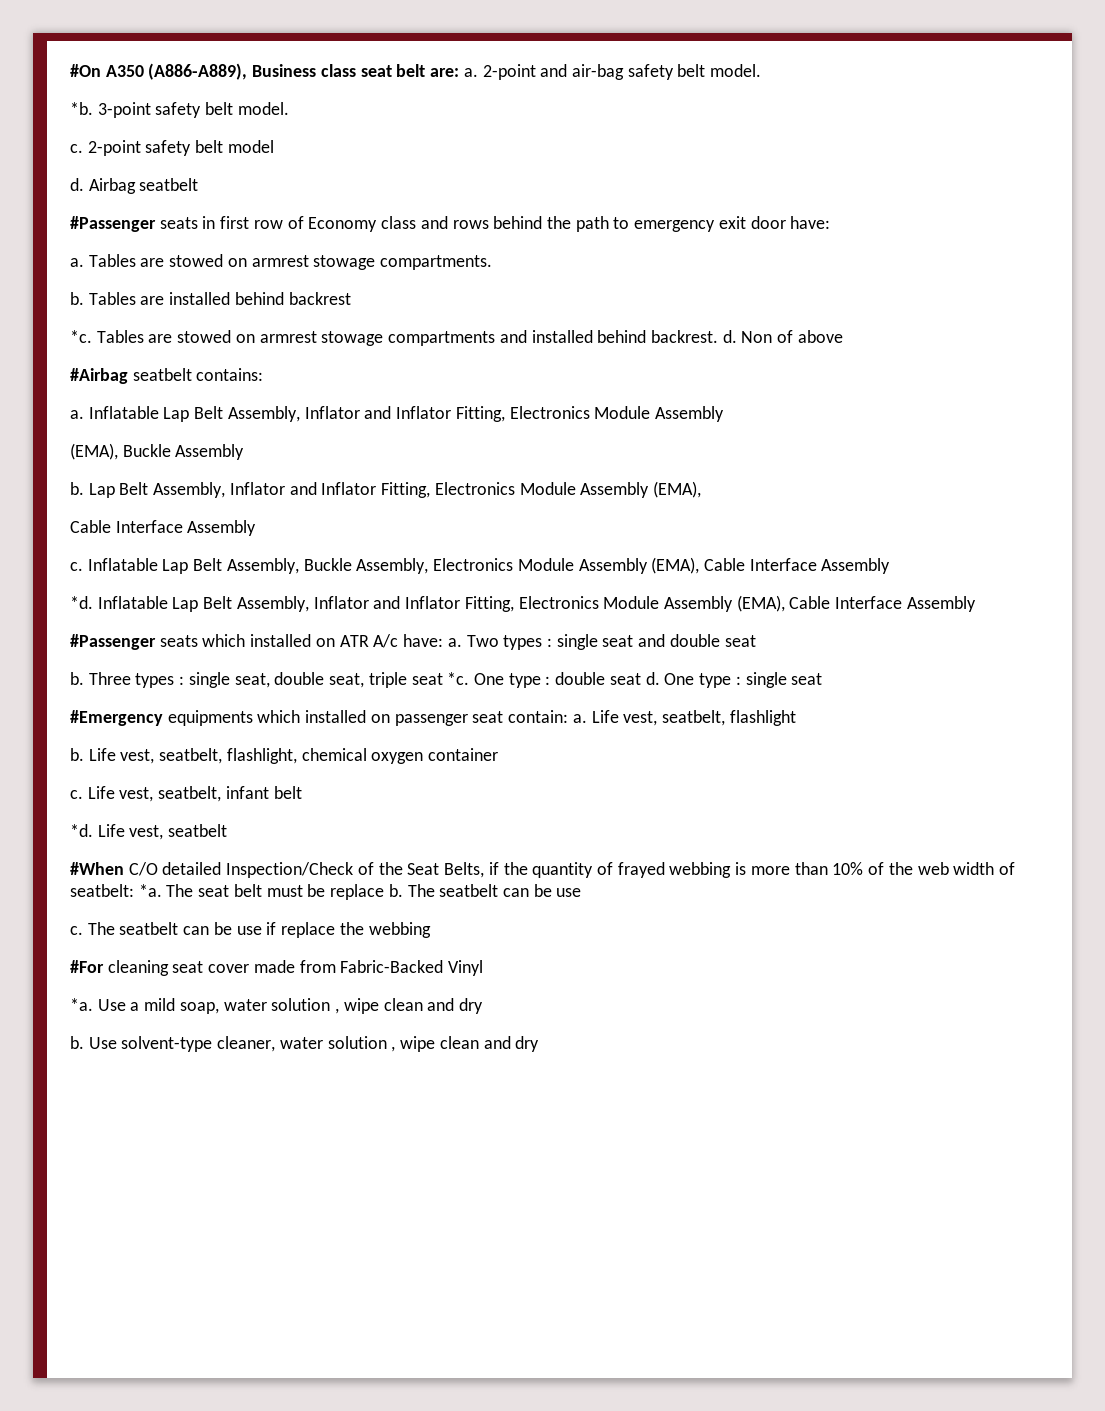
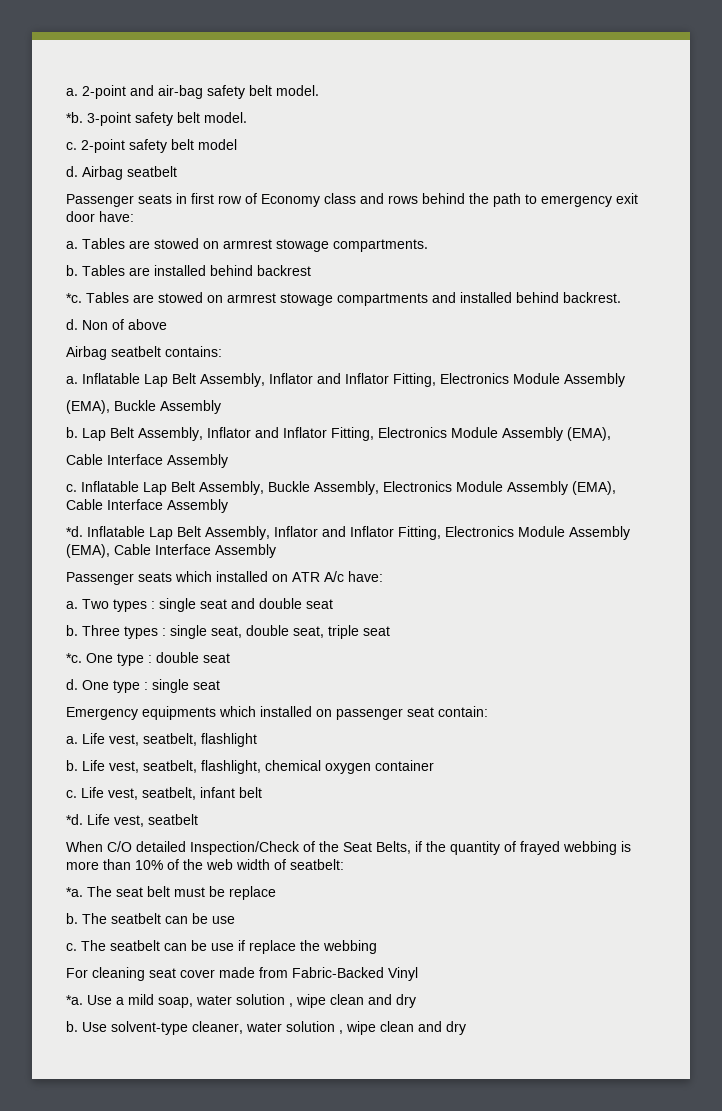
[70,63,460,80] #On A350 (A886-A889), Business class seat belt are: -> (66, 92) none
[70,216,156,232] #Passenger -> [66,194,134,207] Passenger
(718, 336) none -> (621, 297) //
[70,368,128,384] #Airbag -> [66,346,107,360] Airbag
[70,634,156,650] #Passenger -> [66,572,134,585] Passenger
(444, 640) none -> (383, 576) //
(443, 679) none -> (390, 631) //
(641, 679) none -> (230, 658) //
[70,710,163,726] #Emergency -> [66,707,138,720] Emergency
(569, 716) none -> (488, 711) //
[70,862,124,875] #When -> [66,841,103,852] When
(134, 890) none -> (344, 864) //
(385, 892) none -> (276, 893) //
[70,960,104,973] #For -> [66,968,88,978] For

